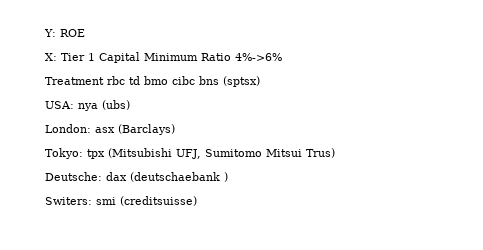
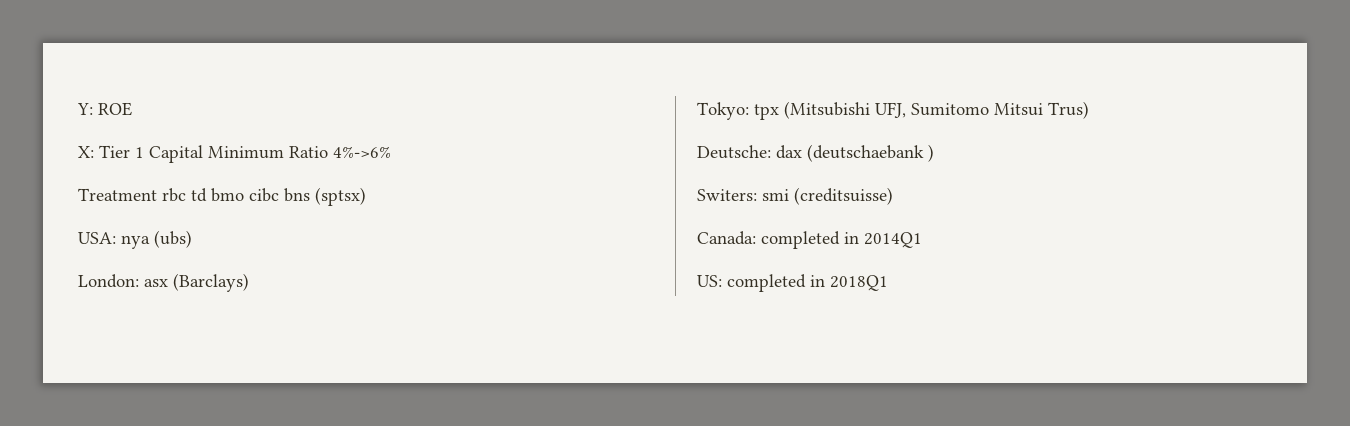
(197, 201) none -> [697,231,922,249] [697,274,888,292] // Canada: completed in 2014Q1 // US: completed in 2018Q1

